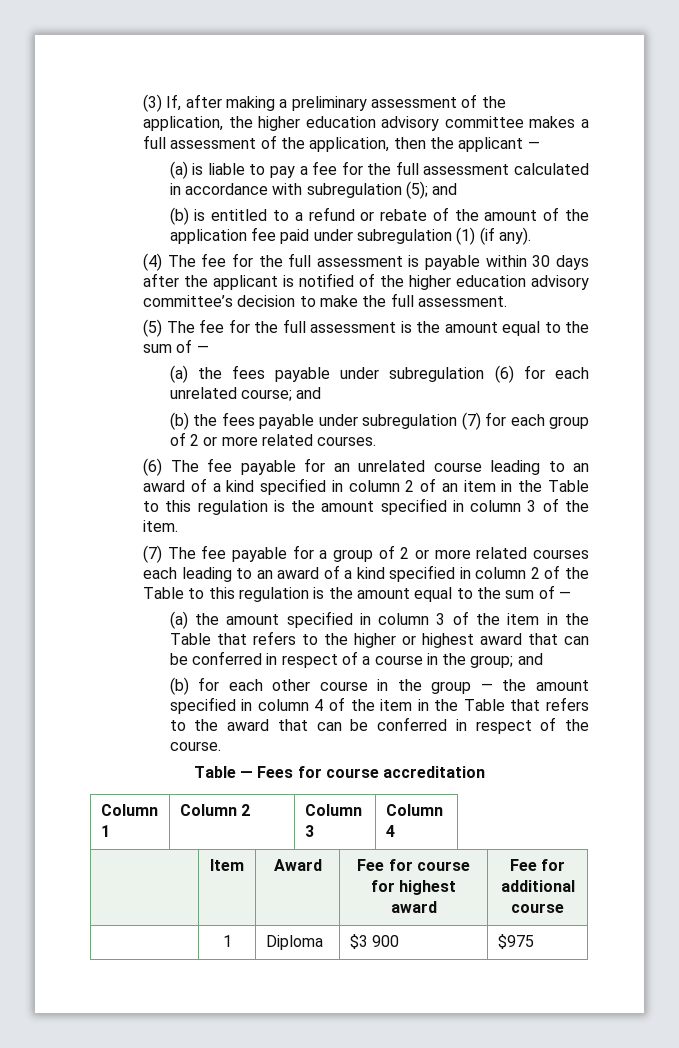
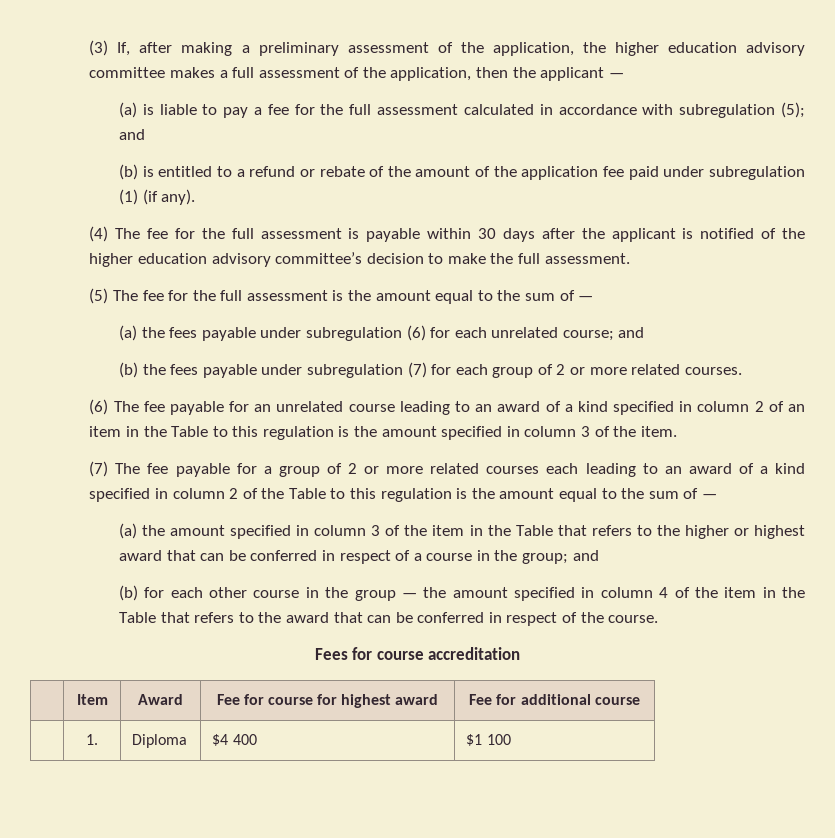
[193,766,254,778] Table — -> (659, 619) none
[100,804,158,816] [100,825,110,837] [179,804,250,816] [304,804,362,816] [304,825,314,837] [385,804,443,816] [385,825,395,837] // Column 1 | Column 2 | Column 3 | Column 4 -> (521, 653) none
[222,935,232,947] 1 -> [86,734,98,745] 1.
[349,934,399,949] [497,934,534,949] $3 900 | $975 -> [212,734,257,746] [466,734,511,746] $4 400 | $1 100

